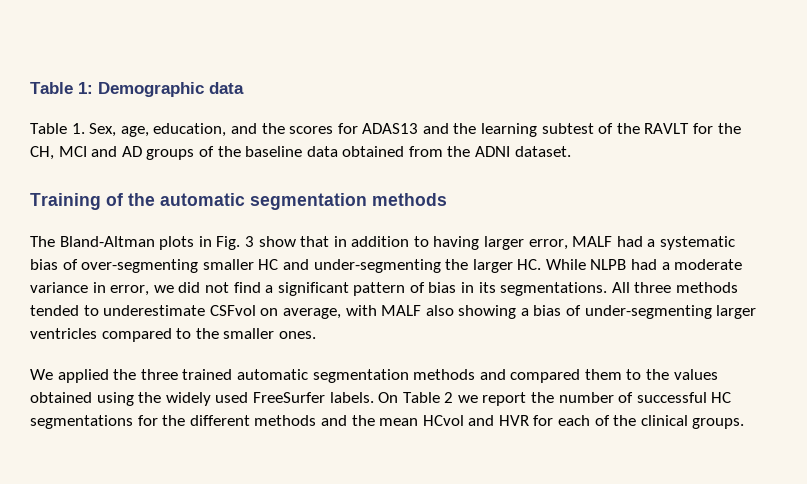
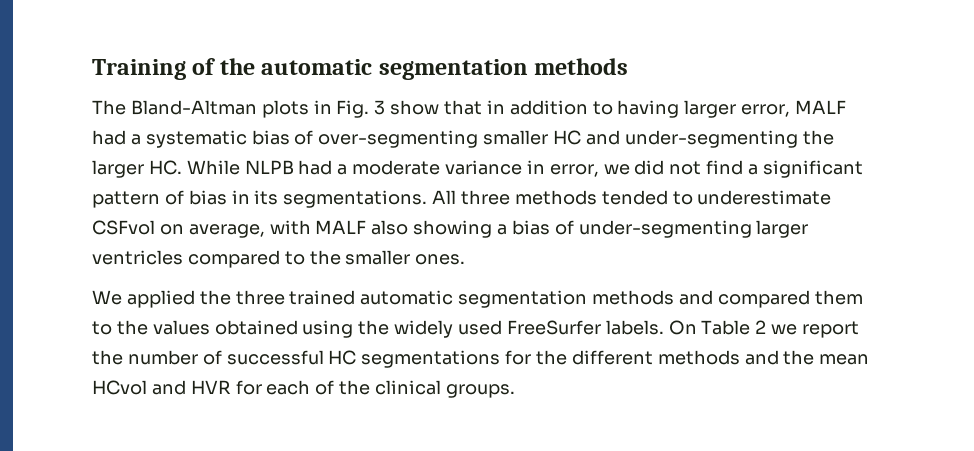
[30,82,244,97] [30,123,741,137] [30,146,571,160] Table 1: Demographic data // Table 1. Sex, age, education, and the scores for ADAS13 and the learning subtest of the RAVLT for the CH, MCI and AD groups of the baseline data obtained from the ADNI dataset. // -> (92, 69) none

